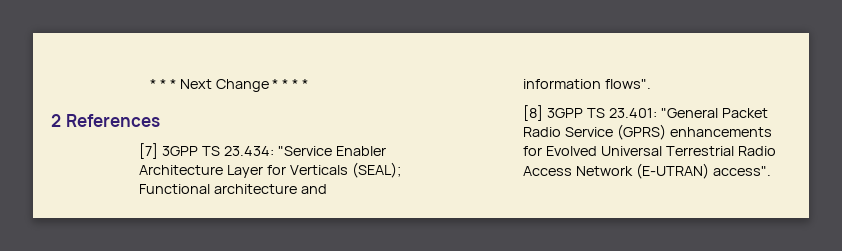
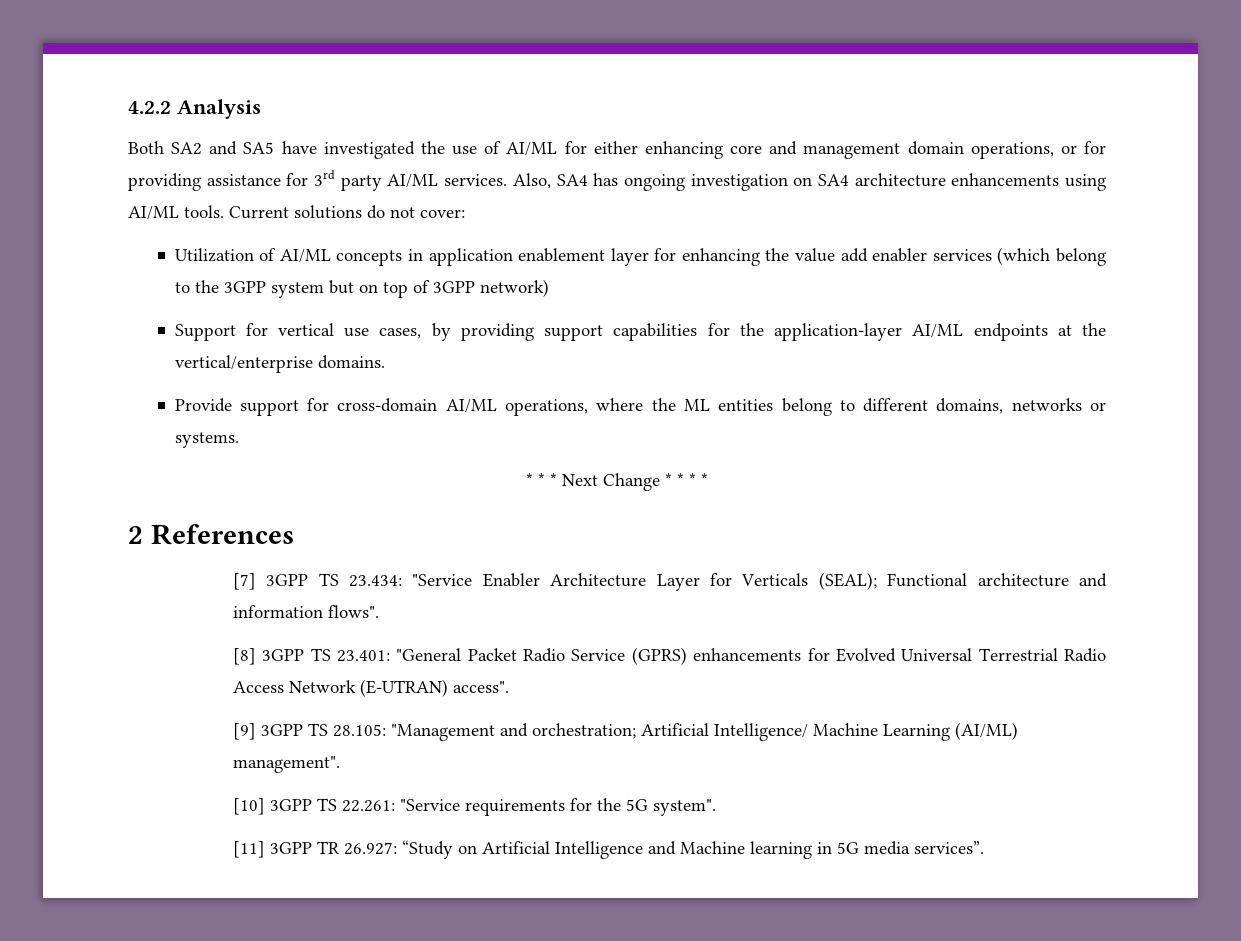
(149, 84) none -> [128,99,261,119] [128,141,1106,159] [128,170,1106,191] [128,205,465,220] [174,247,1106,266] [174,279,549,298] [174,323,1106,341] [174,355,385,373] [174,398,1106,416] [174,432,239,448] 4.2.2 Analysis // Both SA2 and SA5 have investigated the use of AI/ML for either enhancing core and management domain operations, or for providing assistance for 3rd party AI/ML services. Also, SA4 has ongoing investigation on SA4 architecture enhancements using AI/ML tools. Current solutions do not cover: // Utilization of AI/ML concepts in application enablement layer for enhancing the value add enabler services (which belong to the 3GPP system but on top of 3GPP network) // Support for vertical use cases, by providing support capabilities for the application-layer AI/ML endpoints at the vertical/enterprise domains. // Provide support for cross-domain AI/ML operations, where the ML entities belong to different domains, networks or systems. //
(772, 171) none -> [232,722,1018,741] [232,756,340,773] [232,798,716,816] [232,840,984,859] // [9] 3GPP TS 28.105: "Management and orchestration; Artificial Intelligence/ Machine Learning (AI/ML) management". // [10] 3GPP TS 22.261: "Service requirements for the 5G system". // [11] 3GPP TR 26.927: “Study on Artificial Intelligence and Machine learning in 5G media services”.

